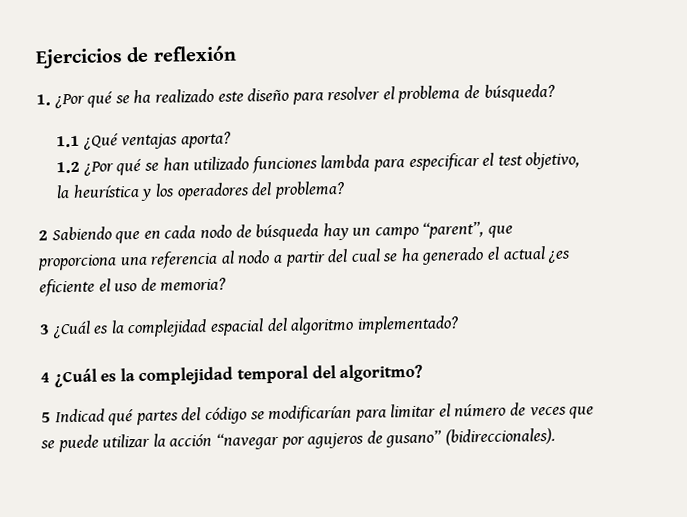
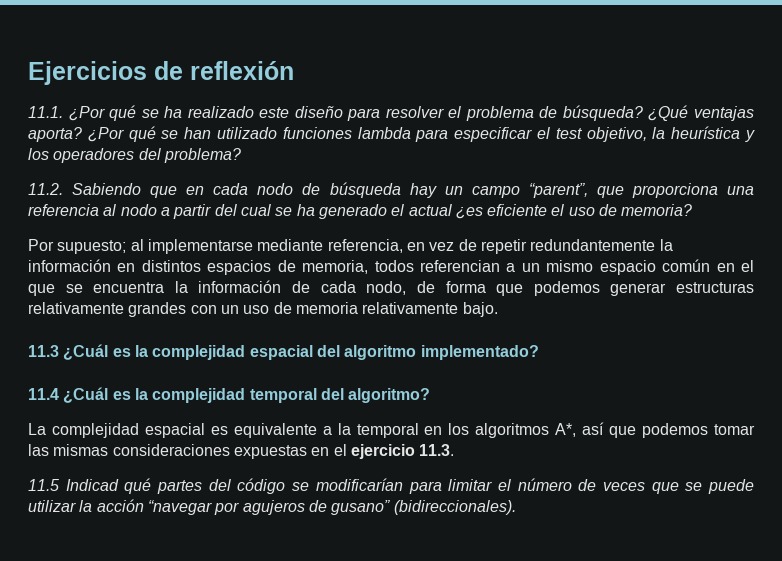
[36,94,51,106] 1. -> [28,106,63,118] 11.1.
[56,135,81,148] // 1.1 -> (643, 113) none
[56,161,81,174] // 1.2 -> (82, 134) none
[38,230,48,241] 2 -> [28,183,63,195] 11.2.
[39,324,50,335] 3 -> [28,239,673,254] [28,259,755,275] [28,280,755,296] [28,302,498,317] [28,345,59,357] Por supuesto; al implementarse mediante referencia, en vez de repetir redundantemente la información en distintos espacios de memoria, todos referencian a un mismo espacio común en el que se encuentra la información de cada nodo, de forma que podemos generar estructuras relativamente grandes con un uso de memoria relativamente bajo. // 11.3
[40,372,50,383] 4 -> [28,388,59,400] 11.4
[41,412,51,423] 5 -> [28,422,756,438] [28,444,455,459] [28,479,59,491] La complejidad espacial es equivalente a la temporal en los algoritmos A*, así que podemos tomar las mismas consideraciones expuestas en el ejercicio 11.3. // 11.5

